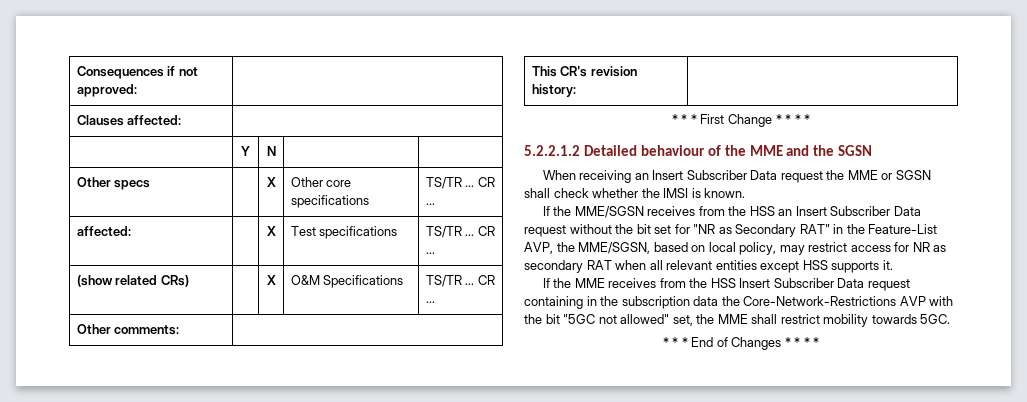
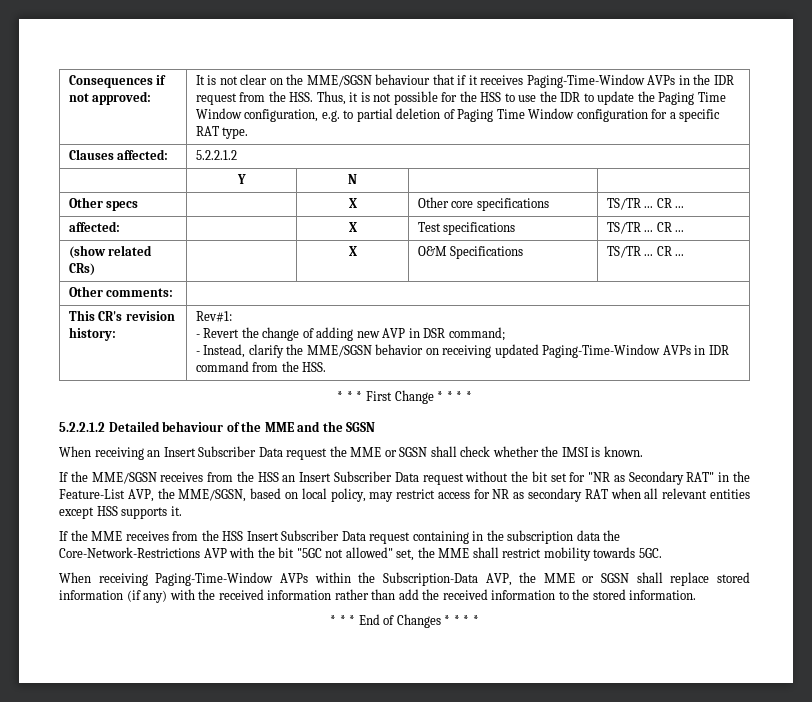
(137, 90) none -> [195,74,734,88] [195,91,726,105] [195,108,721,122] [195,126,249,139] It is not clear on the MME/SGSN behaviour that if it receives Paging-Time-Window AVPs in the IDR request from the HSS. Thus, it is not possible for the HSS to use the IDR to update the Paging Time Window configuration, e.g. to partial deletion of Paging Time Window configuration for a specific RAT type.
(182, 120) none -> [195,150,237,160] 5.2.2.1.2
(576, 90) none -> [195,311,232,322] [195,327,505,341] [195,344,729,358] [195,361,327,372] Rev#1: // - Revert the change of adding new AVP in DSR command; // - Instead, clarify the MME/SGSN behavior on receiving updated Paging-Time-Window AVPs in IDR command from the HSS.
(951, 319) none -> [59,572,750,586] [59,589,697,603] // When receiving Paging-Time-Window AVPs within the Subscription-Data AVP, the MME or SGSN shall replace stored information (if any) with the received information rather than add the received information to the stored information.

